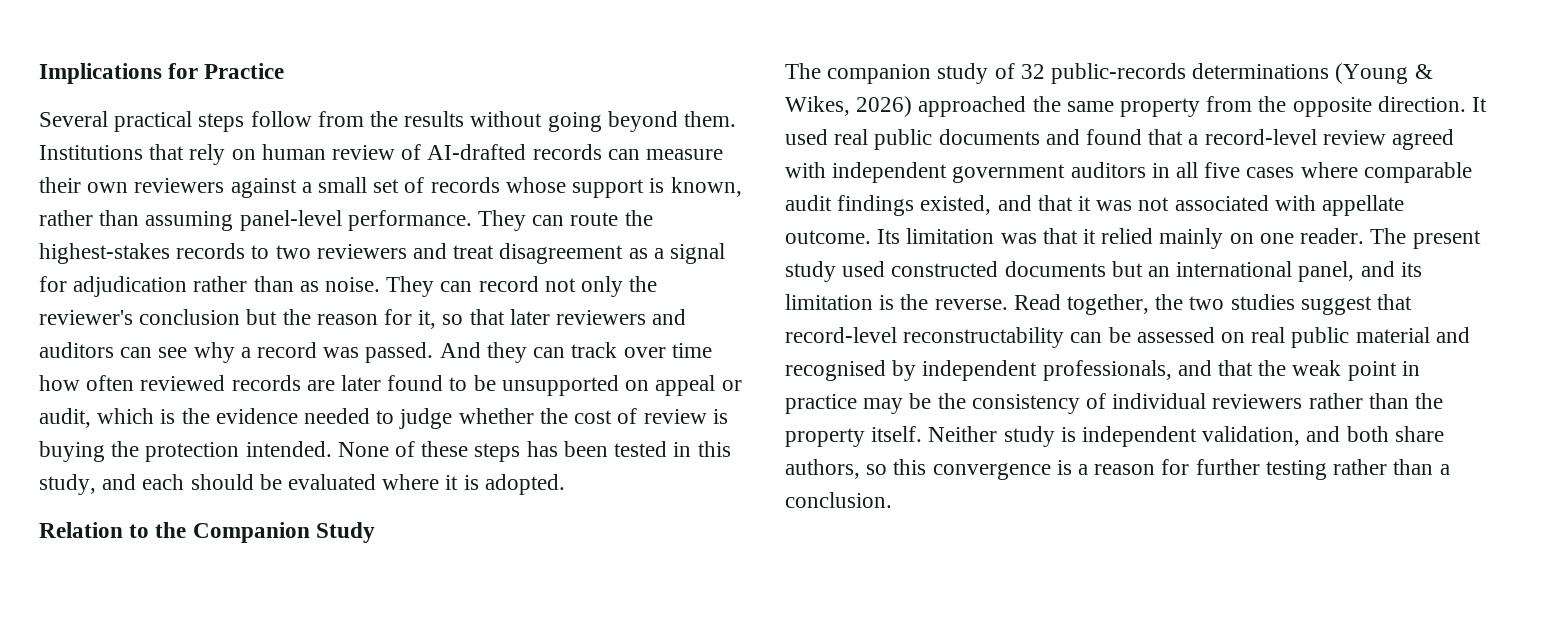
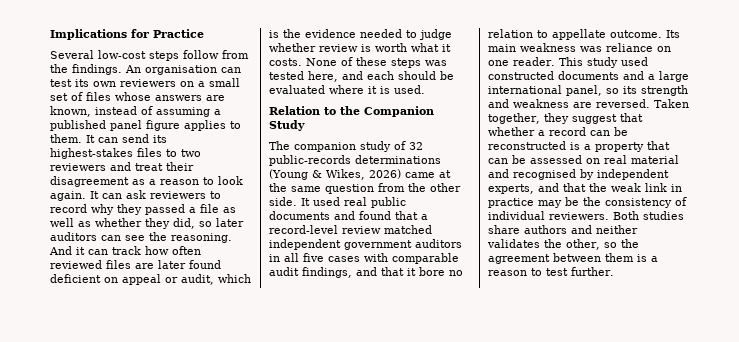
[114,111,193,132] practical -> [98,50,146,59] low-cost
[404,111,737,132] [39,144,724,165] [39,177,81,193] results without going beyond them. Institutions that rely on human review of AI-drafted records can measure their -> [72,64,241,75] [50,79,89,87] findings. An organisation can test its
[230,178,297,198] against -> [180,81,194,87] on
[430,177,742,198] [39,210,653,231] [39,243,246,264] records whose support is known, rather than assuming panel-level performance. They can route the highest-stakes records -> [86,92,225,101] [50,106,221,117] [50,120,241,131] [50,134,167,143] [50,148,162,159] files whose answers are known, instead of assuming a published panel figure applies to them. It can send its highest-stakes files
(495, 252) none -> [166,162,194,171] their
[670,243,726,264] [39,276,658,297] [39,309,687,329] [39,342,712,363] signal for adjudication rather than as noise. They can record not only the reviewer's conclusion but the reason for it, so that later reviewers and auditors can see why a record was passed. And they can track over time -> [160,176,243,185] [50,190,221,201] [50,204,236,215] [50,218,244,229] [50,232,232,243] [49,246,141,255] reason to look again. It can ask reviewers to record why they passed a file as well as whether they did, so later auditors can see the reasoning. And it can track
[231,375,301,391] records -> [106,260,131,269] files
[449,375,619,396] to be unsupported -> [50,274,101,283] deficient
[539,408,728,424] [39,441,731,462] [39,474,96,495] the cost of review is buying the protection intended. None of these steps has been tested in this study, -> [319,43,451,52] [269,57,447,68] [269,71,338,82] review is worth what it costs. None of these steps was tested here,
[484,474,565,495] adopted. -> [394,85,425,94] used.
[918,96,1027,117] approached -> [405,170,451,178] came at
[1120,96,1466,117] property from the opposite direction. -> [325,183,461,194] [269,197,297,206] question from the other side.
[1392,129,1455,150] [785,162,826,178] agreed with -> [384,225,432,234] matched
[1300,162,1358,178] where -> [364,253,388,262] with
[837,195,992,216] findings existed, -> [302,267,352,278] findings,
[1096,195,1405,216] [785,228,1224,249] was not associated with appellate outcome. Its limitation was that it relied mainly -> [419,267,463,276] [488,29,680,40] [488,43,653,52] bore no relation to appellate outcome. Its main weakness was reliance
[1370,228,1481,249] The present -> [558,57,583,66] This
[1111,261,1422,282] [785,294,1413,315] [785,327,1065,348] but an international panel, and its limitation is the reverse. Read together, the two studies suggest that record-level reconstructability -> [623,71,689,82] [488,85,688,96] [488,99,689,108] [488,113,643,124] [488,127,628,136] [488,141,670,152] and a large international panel, so its strength and weakness are reversed. Taken together, they suggest that whether a record can be reconstructed is a property that
[1291,327,1350,348] public -> (627, 159) none
[1042,360,1172,381] professionals, -> [488,184,534,194] experts,
[1347,361,1397,381] point -> [645,183,667,192] link
[1212,393,1444,409] [785,426,1444,447] [785,459,1450,480] [785,492,892,508] reviewers rather than the property itself. Neither study is independent validation, and both share authors, so this convergence is a reason for further testing rather than a conclusion. -> [549,211,684,220] [488,225,638,234] [487,239,639,250] [488,253,658,264] [488,267,614,276] reviewers. Both studies share authors and neither validates the other, so the agreement between them is a reason to test further.

